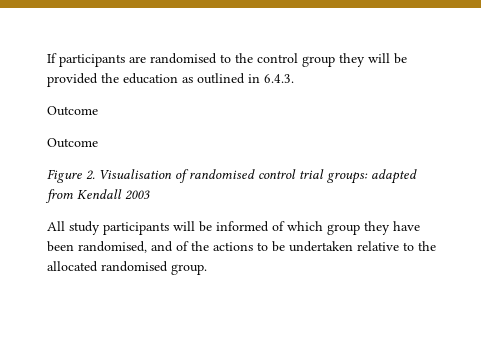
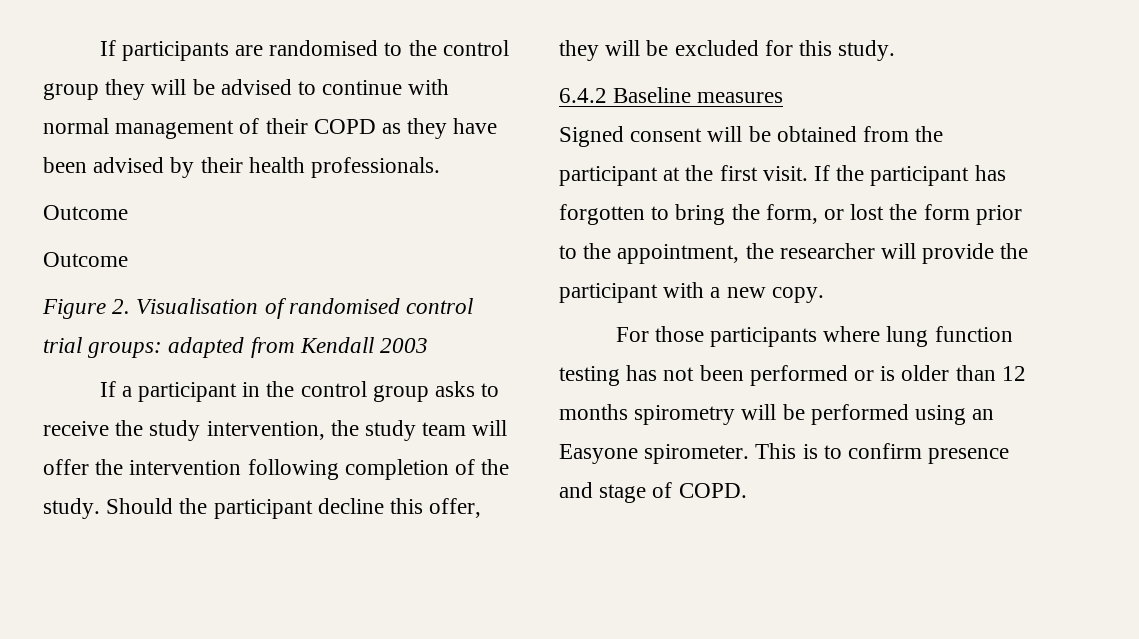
[47,73,294,87] provided the education as outlined in 6.4.3. -> [220,79,450,95] [43,118,498,139] [43,157,441,178] advised to continue with normal management of their COPD as they have been advised by their health professionals.
[47,221,420,235] [47,241,436,253] [47,261,207,275] All study participants will be informed of which group they have been randomised, and of the actions to be undertaken relative to the allocated randomised group. -> [99,381,500,402] [43,420,508,441] [43,459,510,480] [43,498,482,519] [559,40,896,61] [559,87,784,103] [559,126,944,147] [559,165,1006,186] [559,204,1022,225] [559,243,1029,264] [559,282,824,303] [615,326,1013,347] [559,365,1026,386] [559,404,995,425] [559,443,1010,464] [559,482,747,503] If a participant in the control group asks to receive the study intervention, the study team will offer the intervention following completion of the study. Should the participant decline this offer, they will be excluded for this study. // 6.4.2 Baseline measures // Signed consent will be obtained from the participant at the first visit. If the participant has forgotten to bring the form, or lost the form prior to the appointment, the researcher will provide the participant with a new copy. // For those participants where lung function testing has not been performed or is older than 12 months spirometry will be performed using an Easyone spirometer. This is to confirm presence and stage of COPD.

